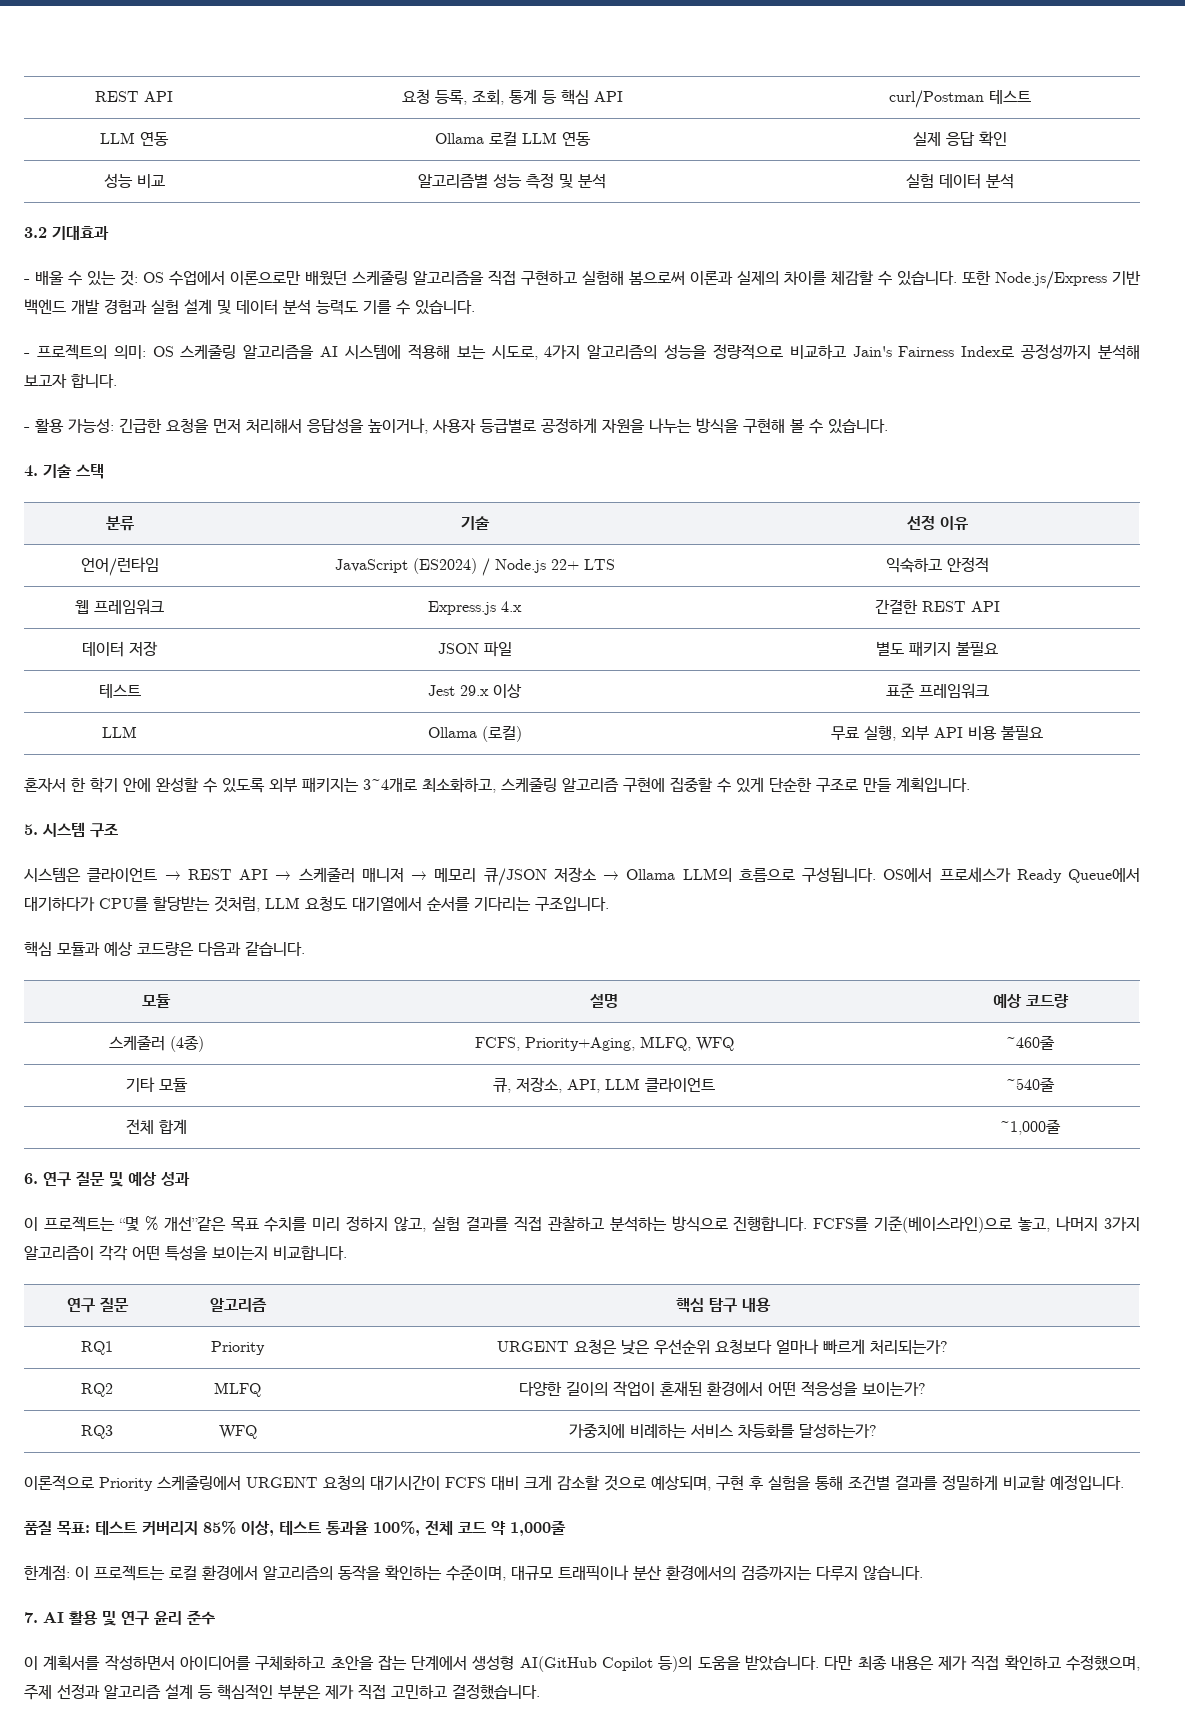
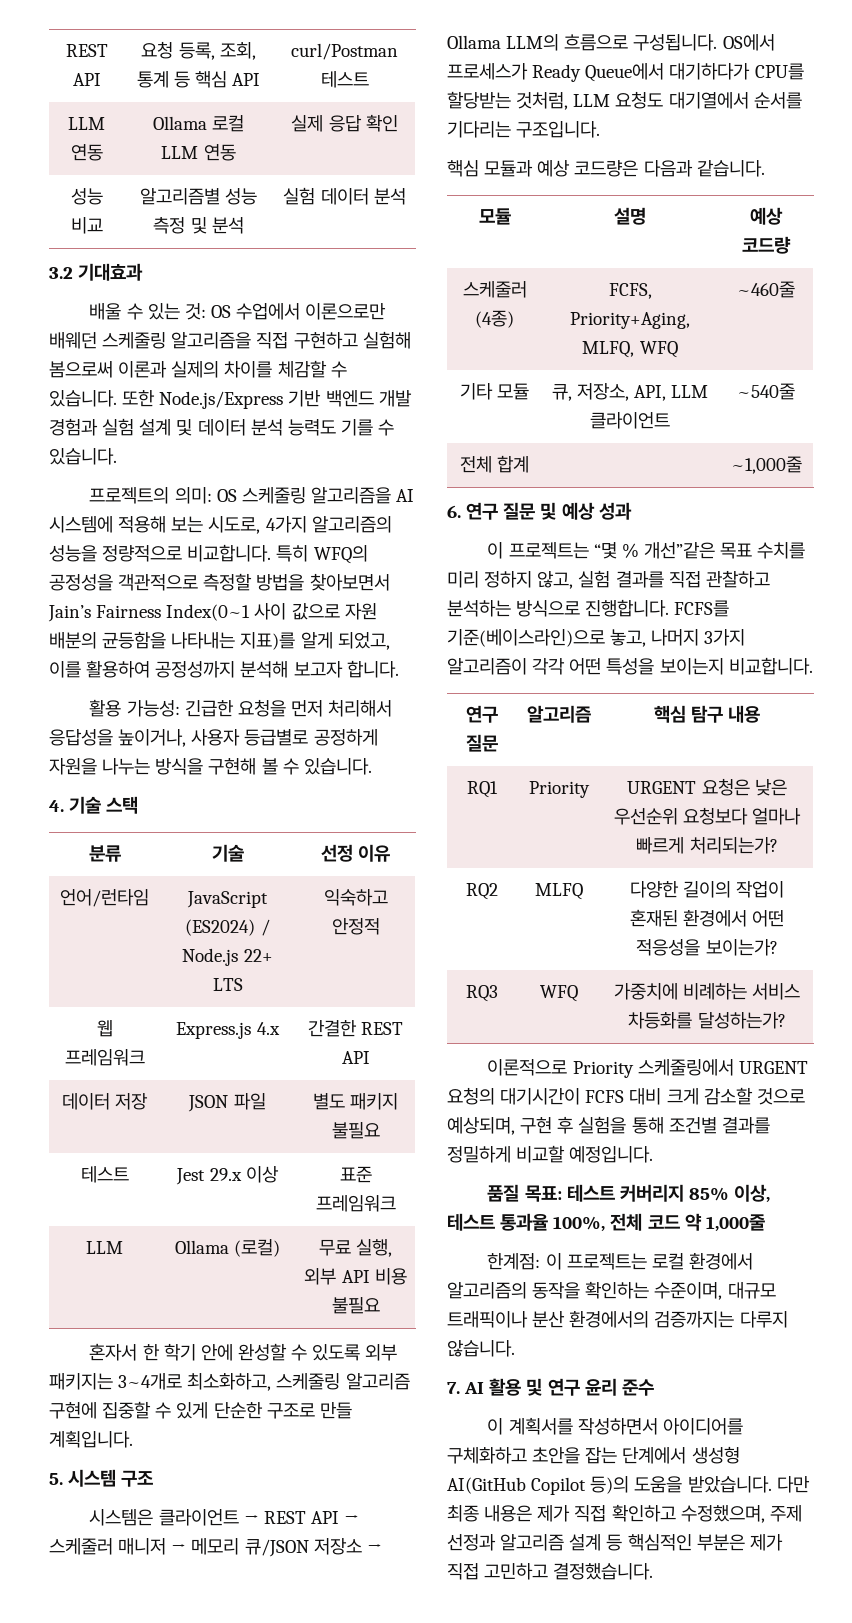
[24,279,30,283] - -> (144, 272) none
[305,271,347,286] 배웠던 -> [49,332,97,349] 배웨던
[24,353,30,357] - -> (117, 456) none
[789,344,1015,359] 비교하고 Jain's Fairness Index로 -> [187,544,368,564] [49,573,390,591] [48,603,377,622] [49,631,390,650] [49,660,151,678] 비교합니다. 특히 WFQ의 공정성을 객관적으로 측정할 방법을 찾아보면서 Jain’s Fairness Index(0~1 사이 값으로 자원 배분의 균등함을 나타내는 지표)를 알게 되었고, 이를 활용하여
[24,427,30,431] - -> (399, 669) none

